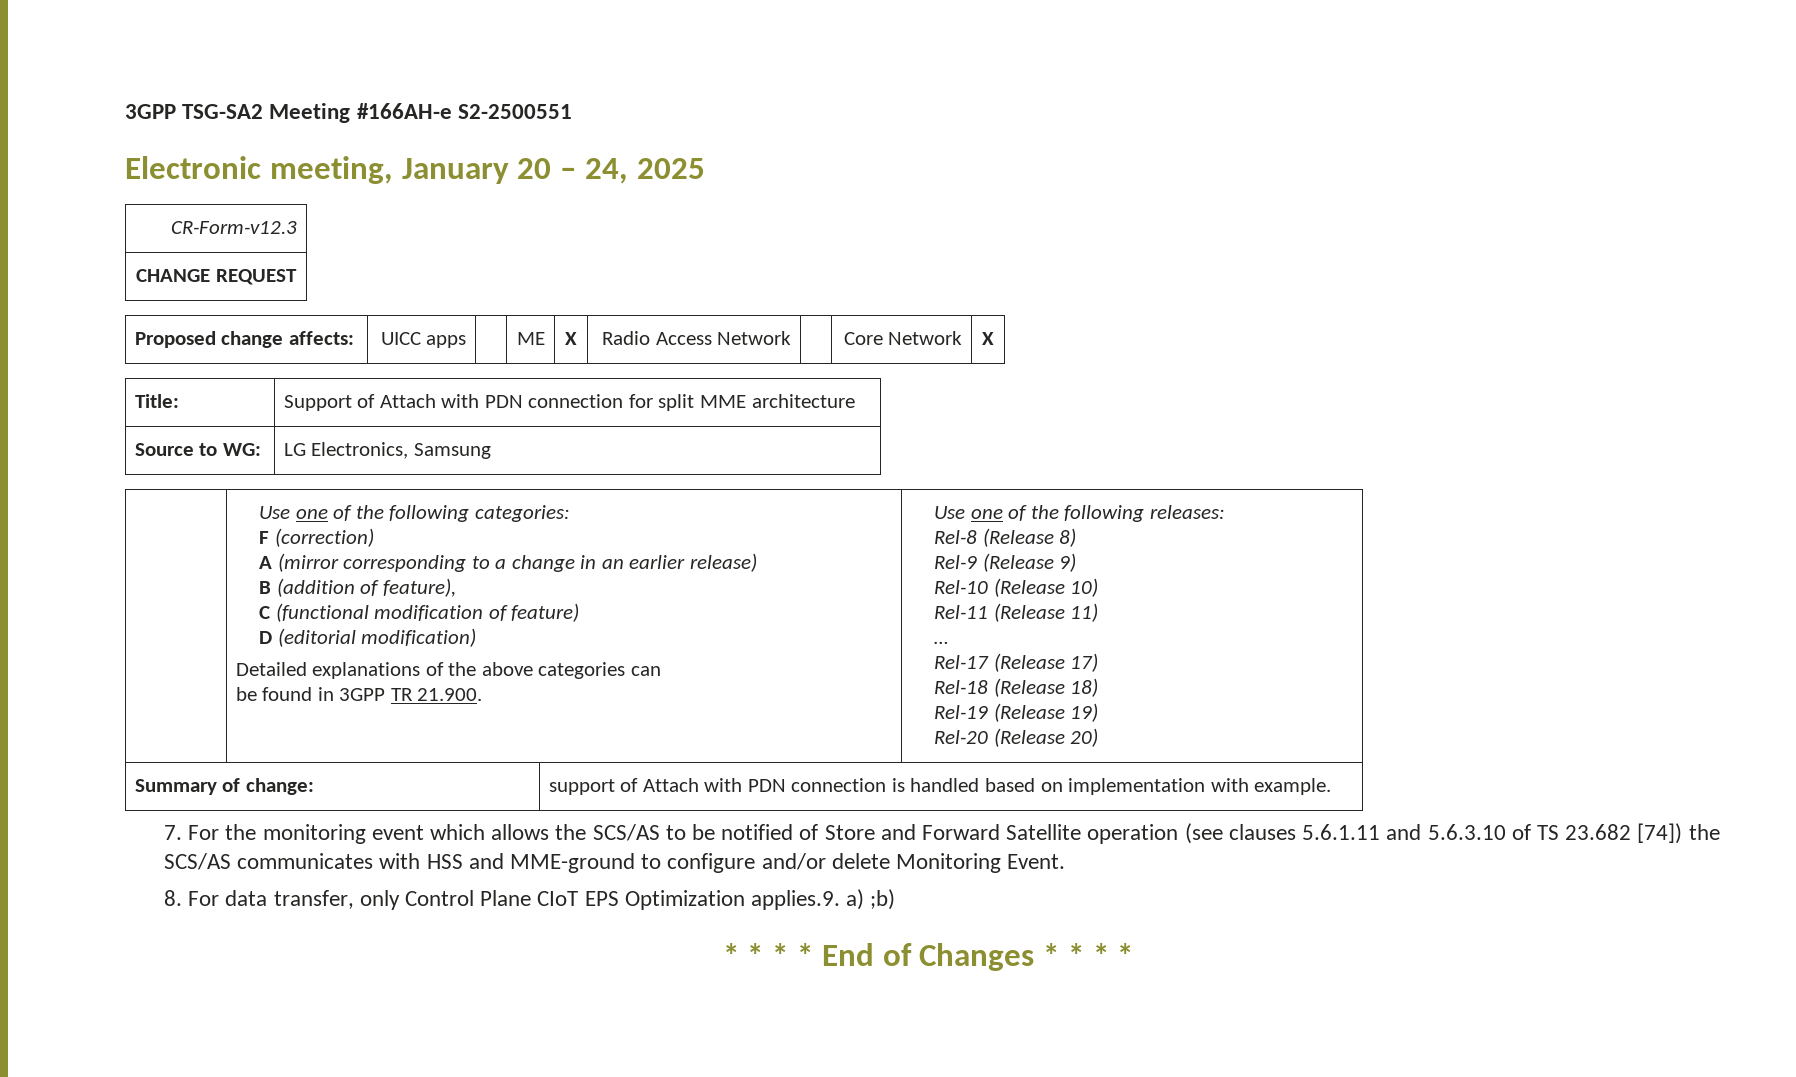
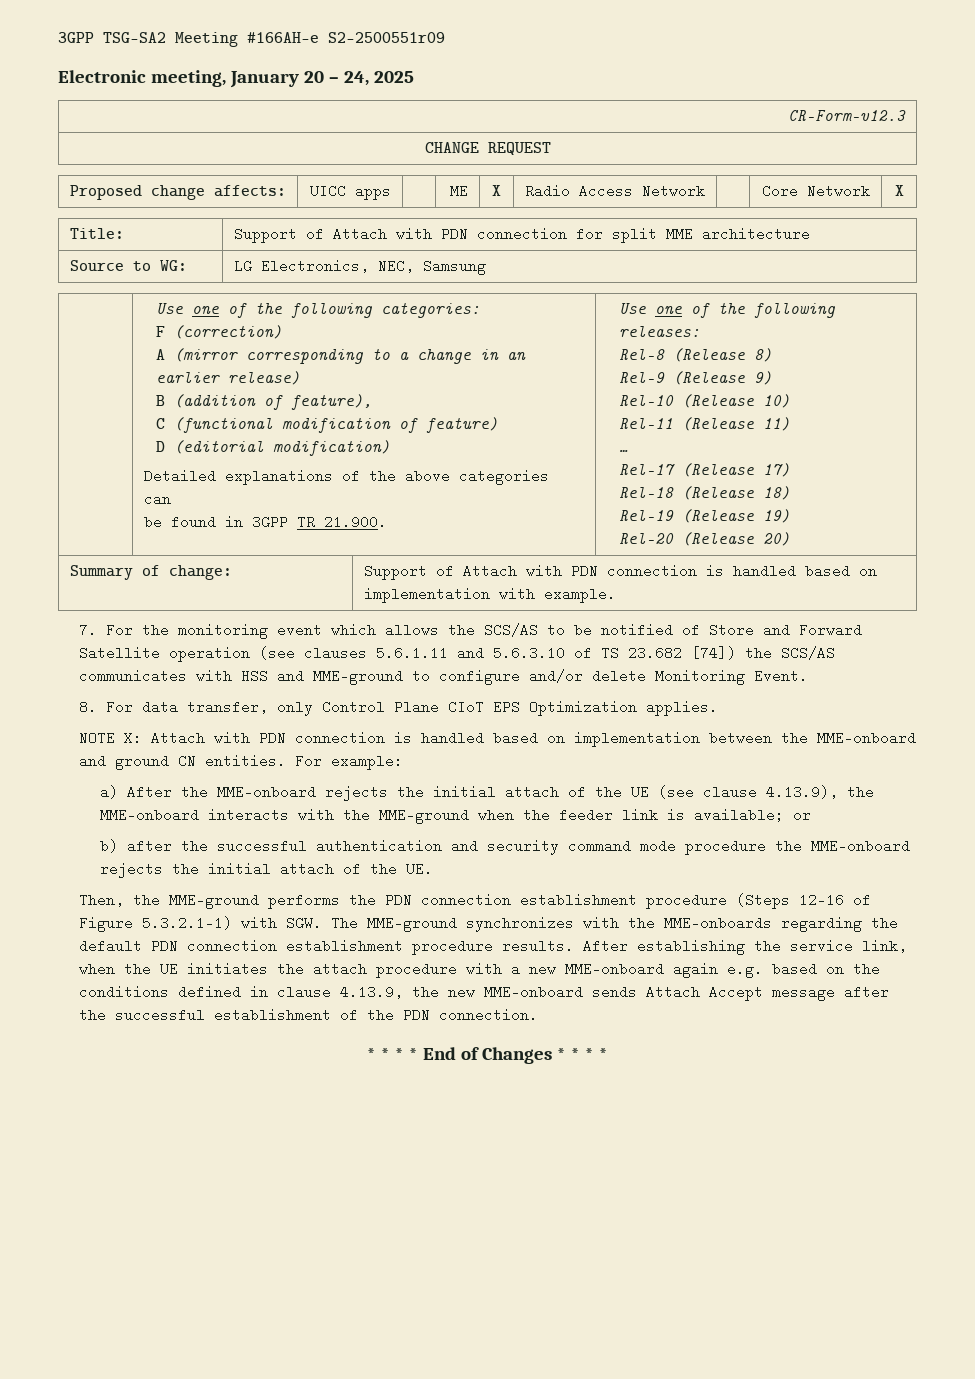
[457,104,572,119] S2-2500551 -> [328,32,445,43] S2-2500551r09
(409, 450) none -> [377,259,414,273] NEC,
[548,779,615,795] support -> [363,564,427,580] Support
[750,889,896,910] applies.9. a) ;b) -> [645,700,718,716] [78,731,916,747] [78,754,403,770] [99,785,874,801] [99,808,811,824] [99,839,910,855] [99,862,433,878] [78,893,871,909] [78,916,898,932] [78,939,907,955] [78,962,880,978] [78,985,889,1001] [78,1008,538,1022] applies. // NOTE X: Attach with PDN connection is handled based on implementation between the MME-onboard and ground CN entities. For example: // a) After the MME-onboard rejects the initial attach of the UE (see clause 4.13.9), the MME-onboard interacts with the MME-ground when the feeder link is available; or // b) after the successful authentication and security command mode procedure the MME-onboard rejects the initial attach of the UE. // Then, the MME-ground performs the PDN connection establishment procedure (Steps 12-16 of Figure 5.3.2.1-1) with SGW. The MME-ground synchronizes with the MME-onboards regarding the default PDN connection establishment procedure results. After establishing the service link, when the UE initiates the attach procedure with a new MME-onboard again e.g. based on the conditions defined in clause 4.13.9, the new MME-onboard sends Attach Accept message after the successful establishment of the PDN connection.

